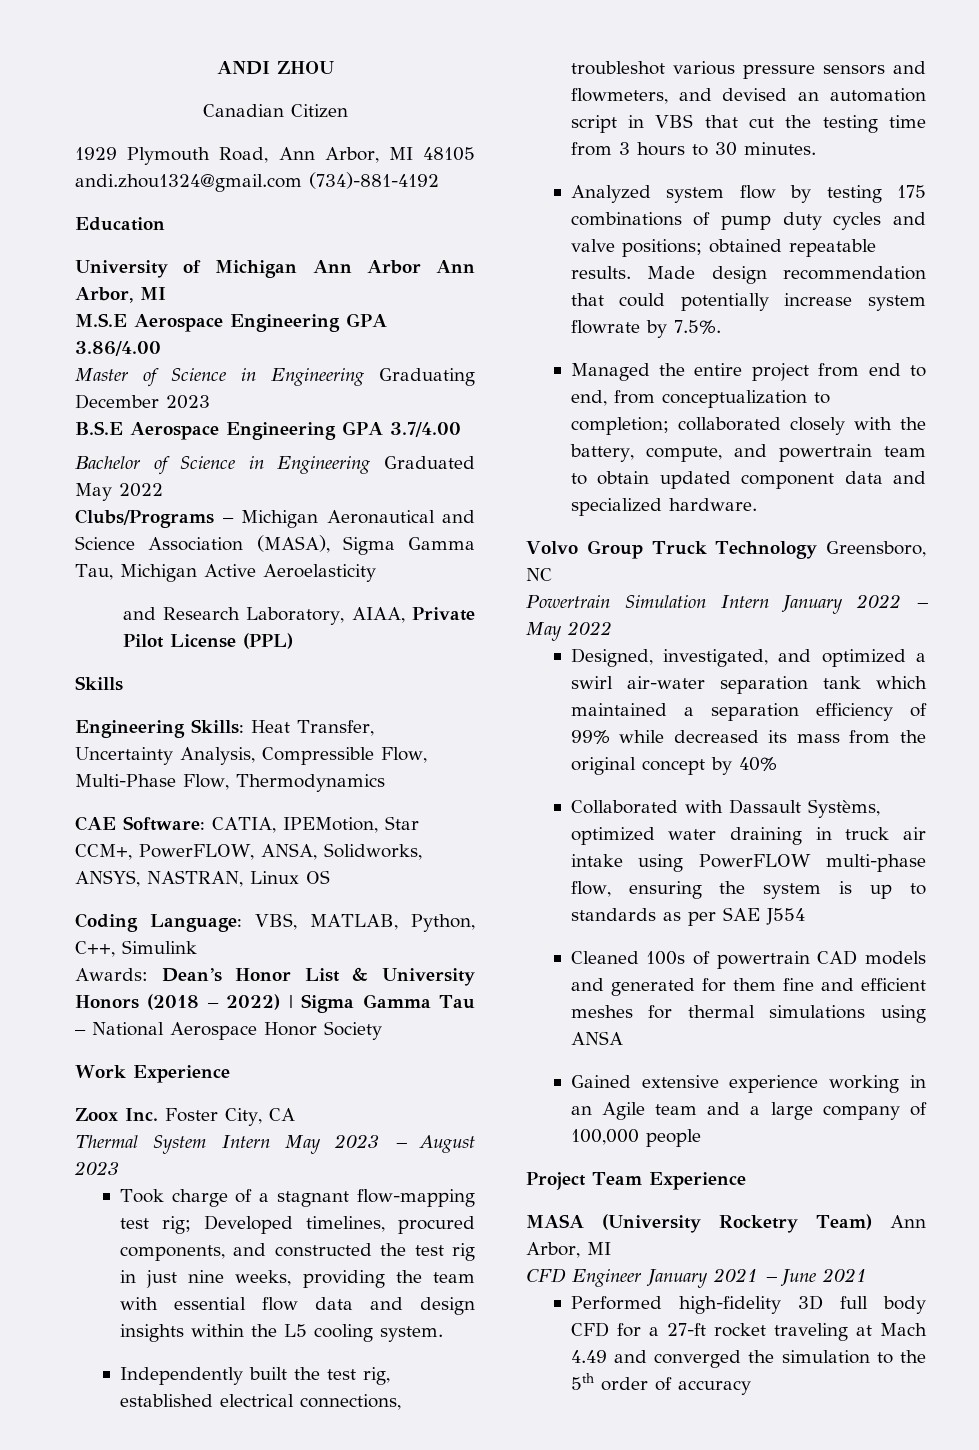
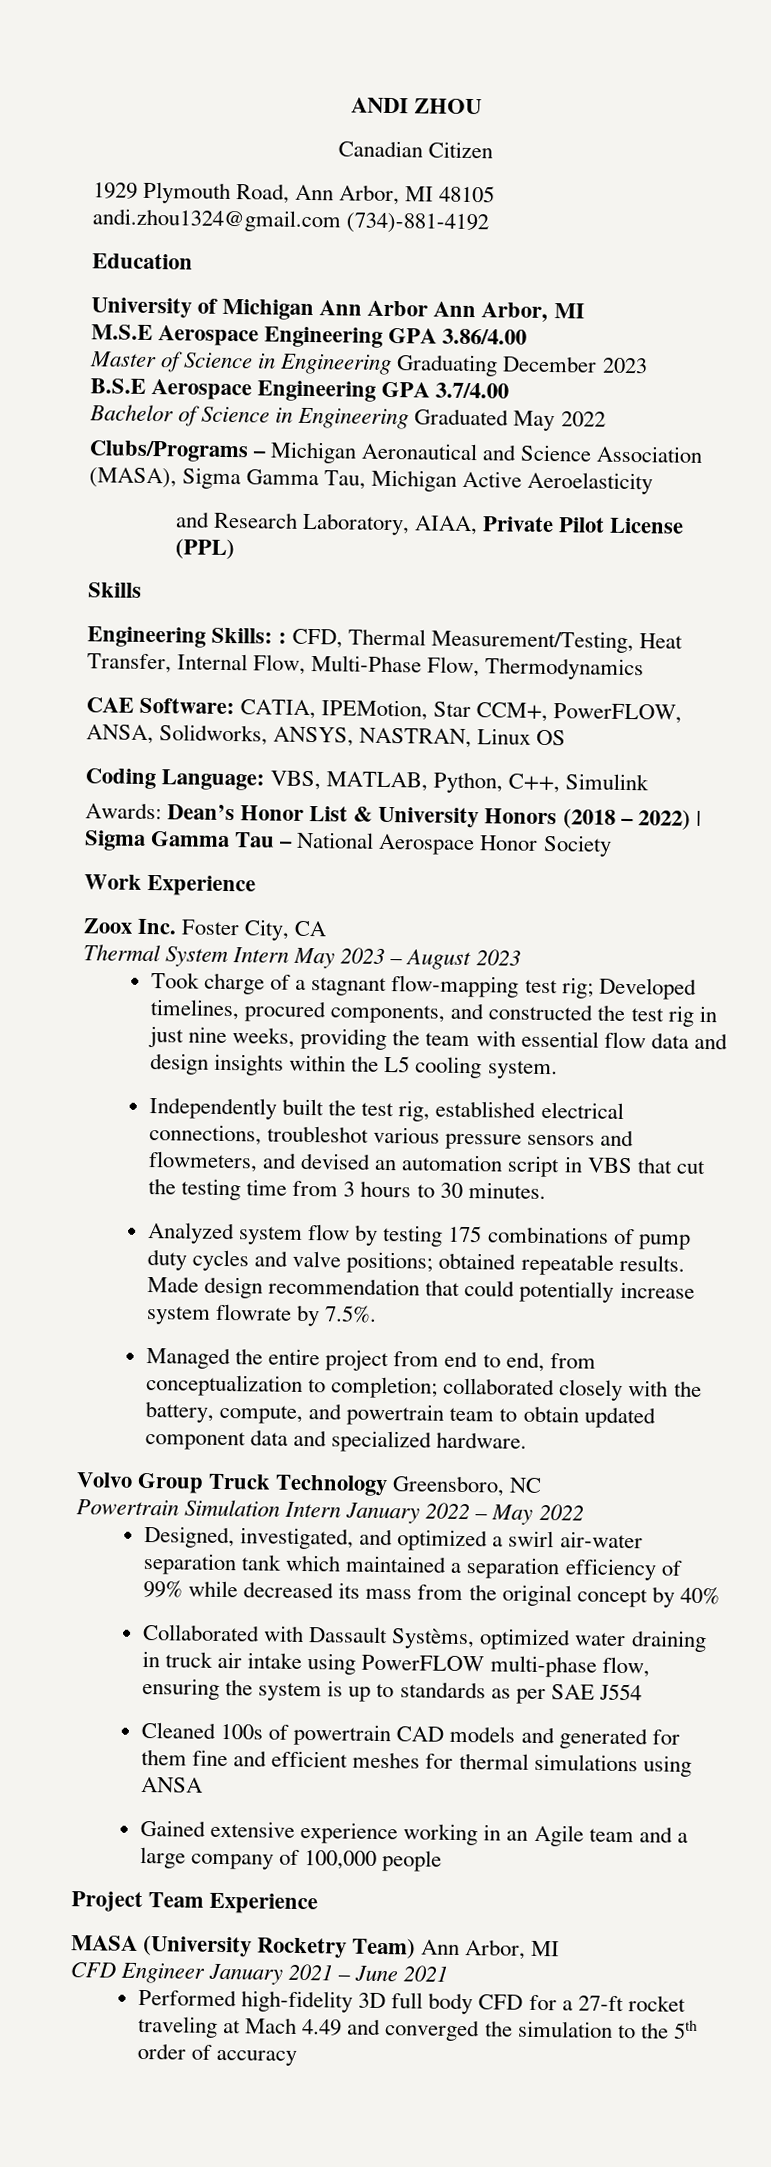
[251,720,374,736] [75,747,374,765] Heat Transfer, Uncertainty Analysis, Compressible -> [278,628,684,654] [87,653,249,674] : CFD, Thermal Measurement/Testing, Heat Transfer, Internal

